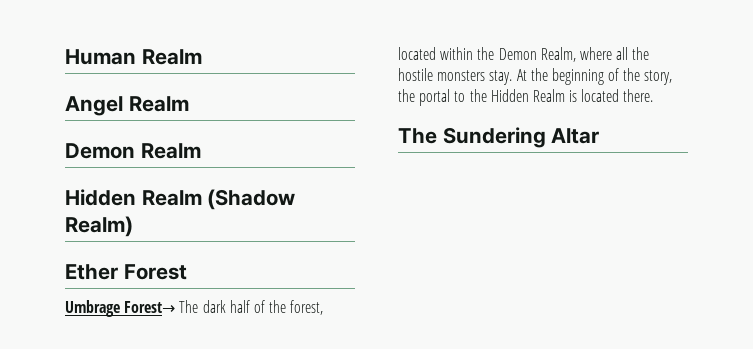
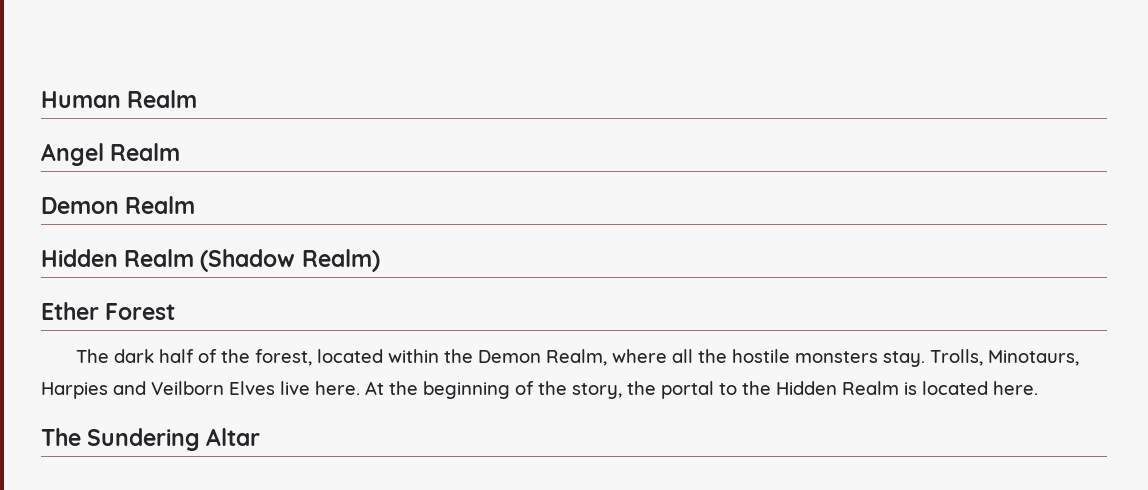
[65,300,176,317] Umbrage Forest→ -> (176, 311) none
(513, 77) none -> [930,349,1080,366] [41,381,360,399] Trolls, Minotaurs, Harpies and Veilborn Elves live here.
[623,89,654,102] there. -> [993,381,1038,395] here.

